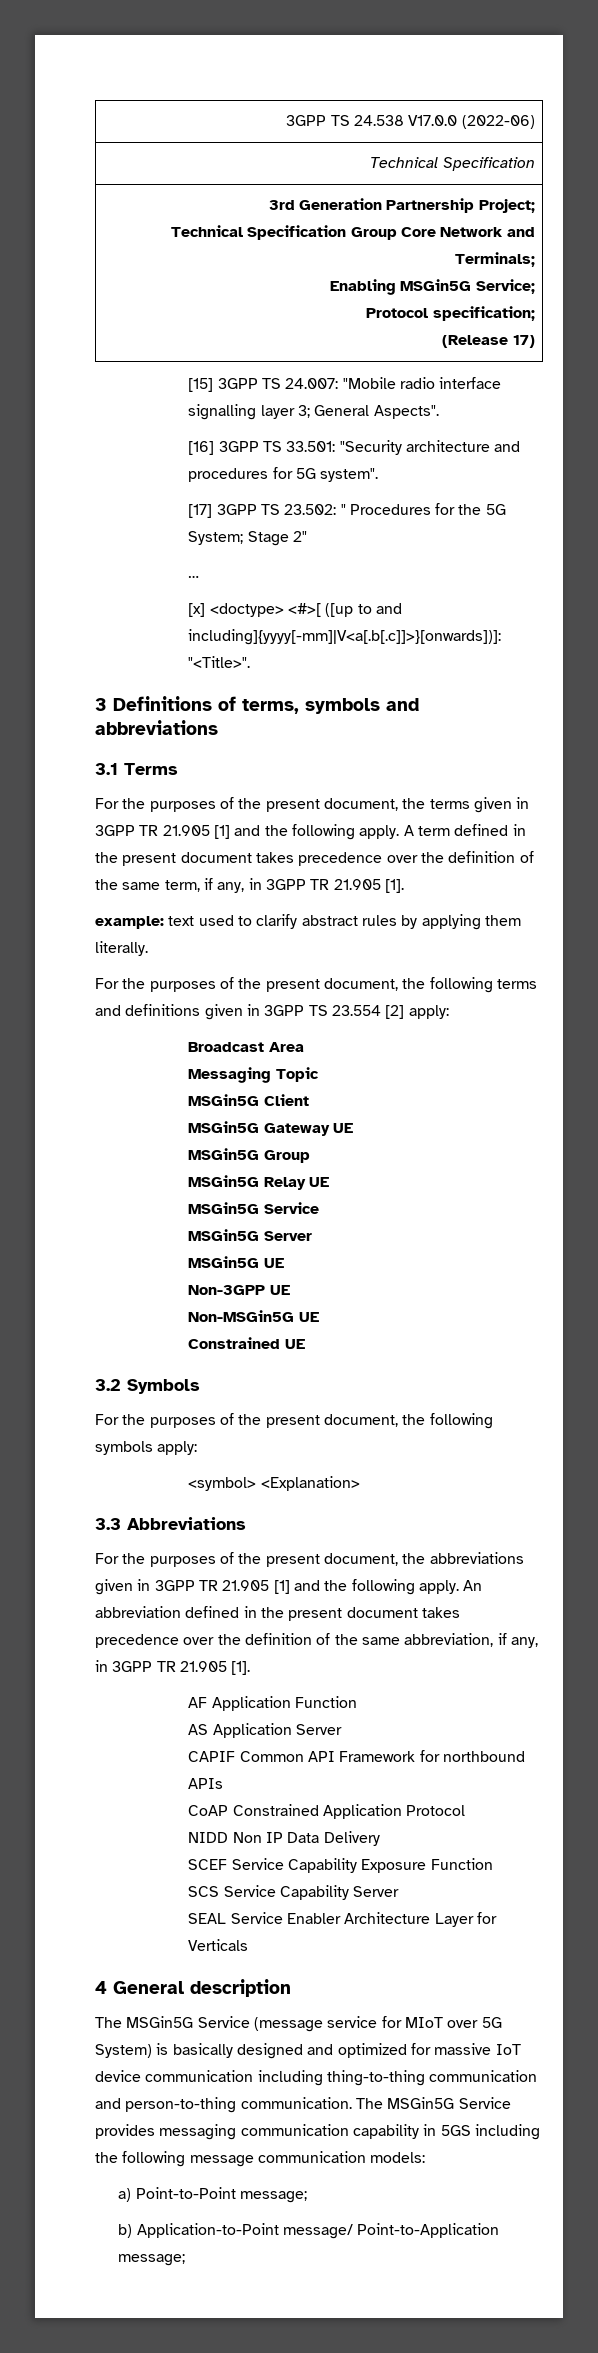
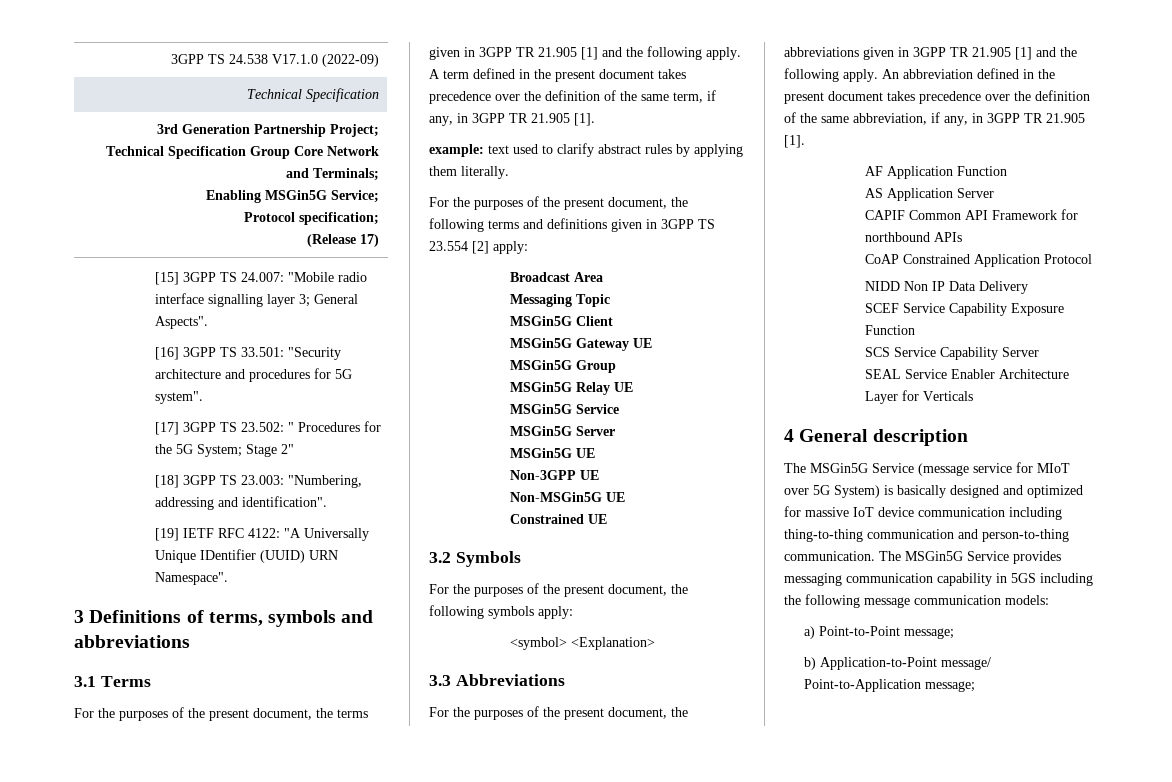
[408,115,535,129] V17.0.0 (2022-06) -> [272,54,380,67] V17.1.0 (2022-09)
[188,575,200,578] [188,603,402,617] [188,629,502,645] [188,656,251,668] … // [x] <doctype> <#>[ ([up to and including]{yyyy[-mm]|V<a[.b[.c]]>}[onwards])]: "<Title>". -> [155,475,363,488] [155,496,328,510] [155,528,370,541] [155,549,339,563] [155,572,229,585] [18] 3GPP TS 23.003: "Numbering, addressing and identification". // [19] IETF RFC 4122: "A Universally Unique IDentifier (UUID) URN Namespace".

